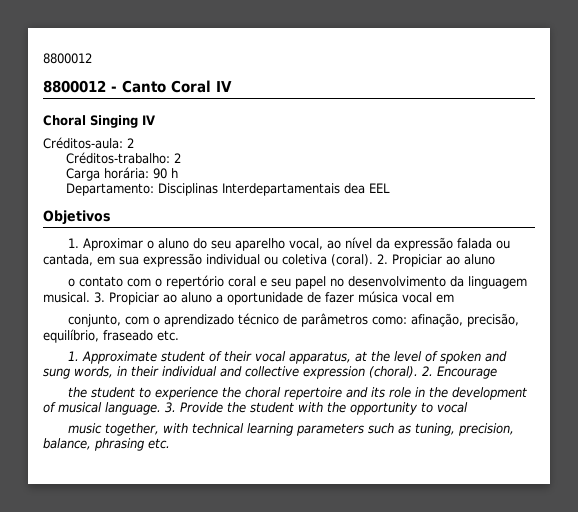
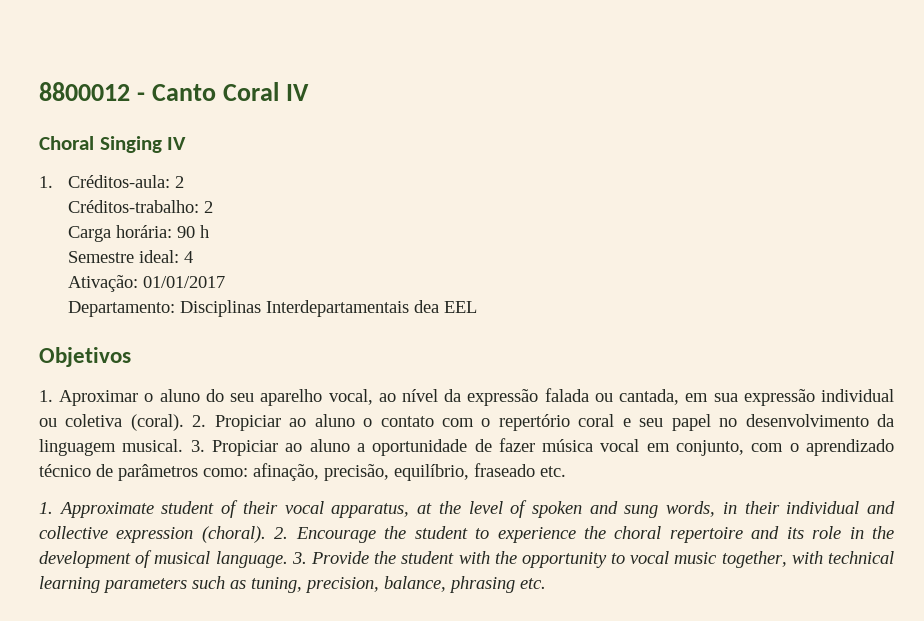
[43,53,92,64] [43,80,106,93] 8800012 // 8800012 -> [39,82,130,101] 8800012
(155, 120) none -> [39,176,53,188] 1.
(179, 173) none -> [67,250,193,263] [67,275,225,292] // Semestre ideal: 4 // Ativação: 01/01/2017
(495, 259) // -> (355, 420) none
(454, 298) // -> (670, 447) none
(497, 372) // -> (376, 535) none
(468, 407) // -> (670, 557) none

